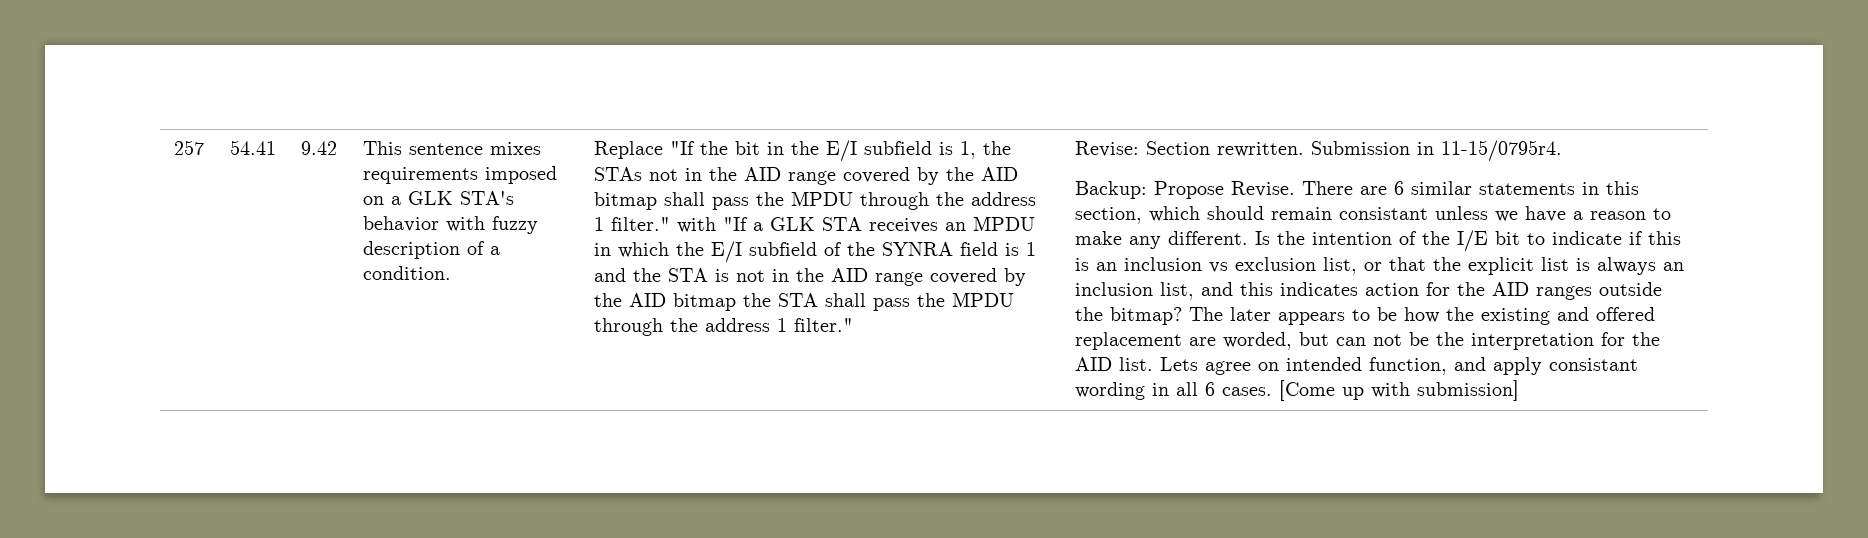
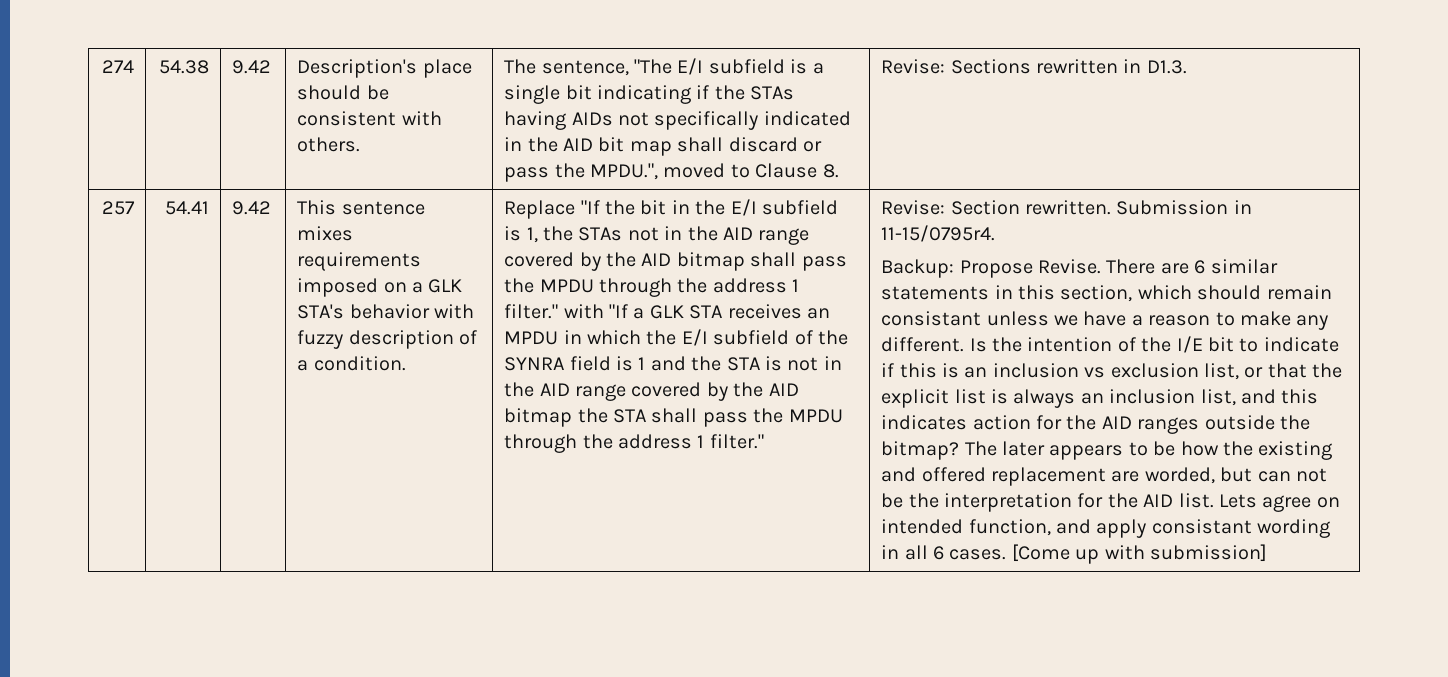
(174, 147) none -> [101,60,134,73] [158,60,209,74] [232,60,272,74] [297,59,472,78] [297,85,389,100] [297,111,442,126] [297,137,361,152] [504,58,824,76] [504,85,795,104] [504,111,851,130] [504,137,822,156] [504,163,839,182] [881,59,1187,74] 274 | 54.38 | 9.42 | Description's place should be consistent with others. | The sentence, "The E/I subfield is a single bit indicating if the STAs having AIDs not specifically indicated in the AID bit map shall discard or pass the MPDU.", moved to Clause 8. | Revise: Sections rewritten in D1.3. //

